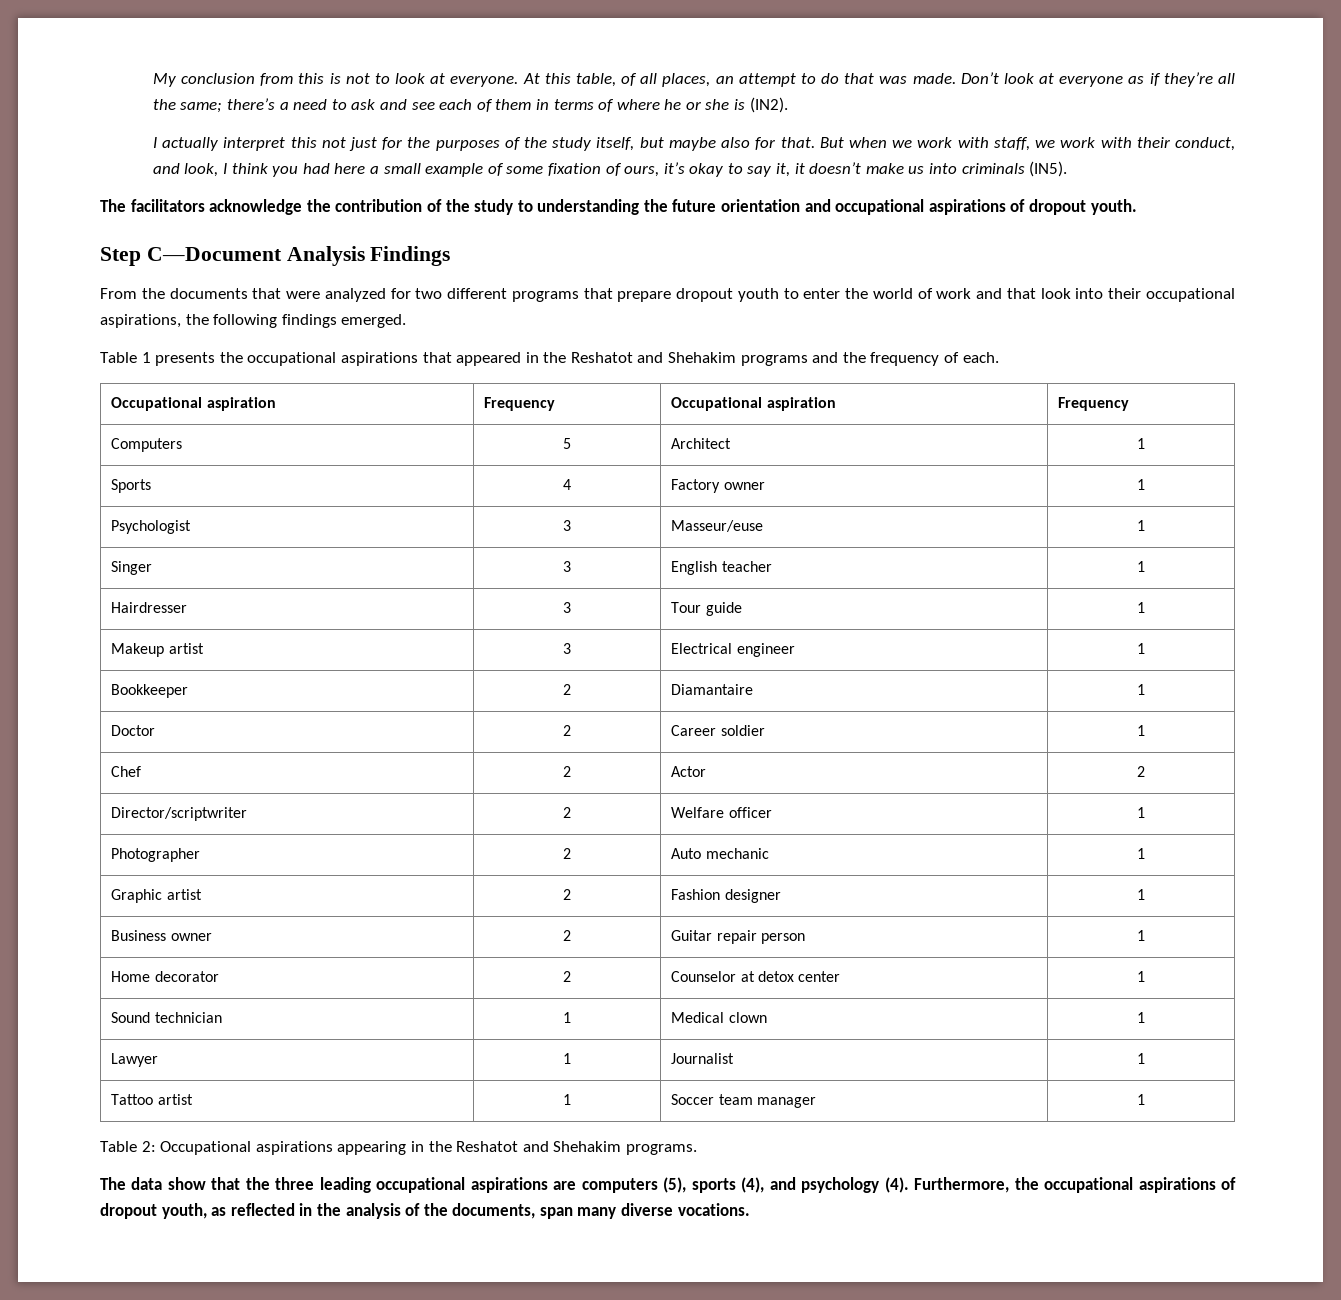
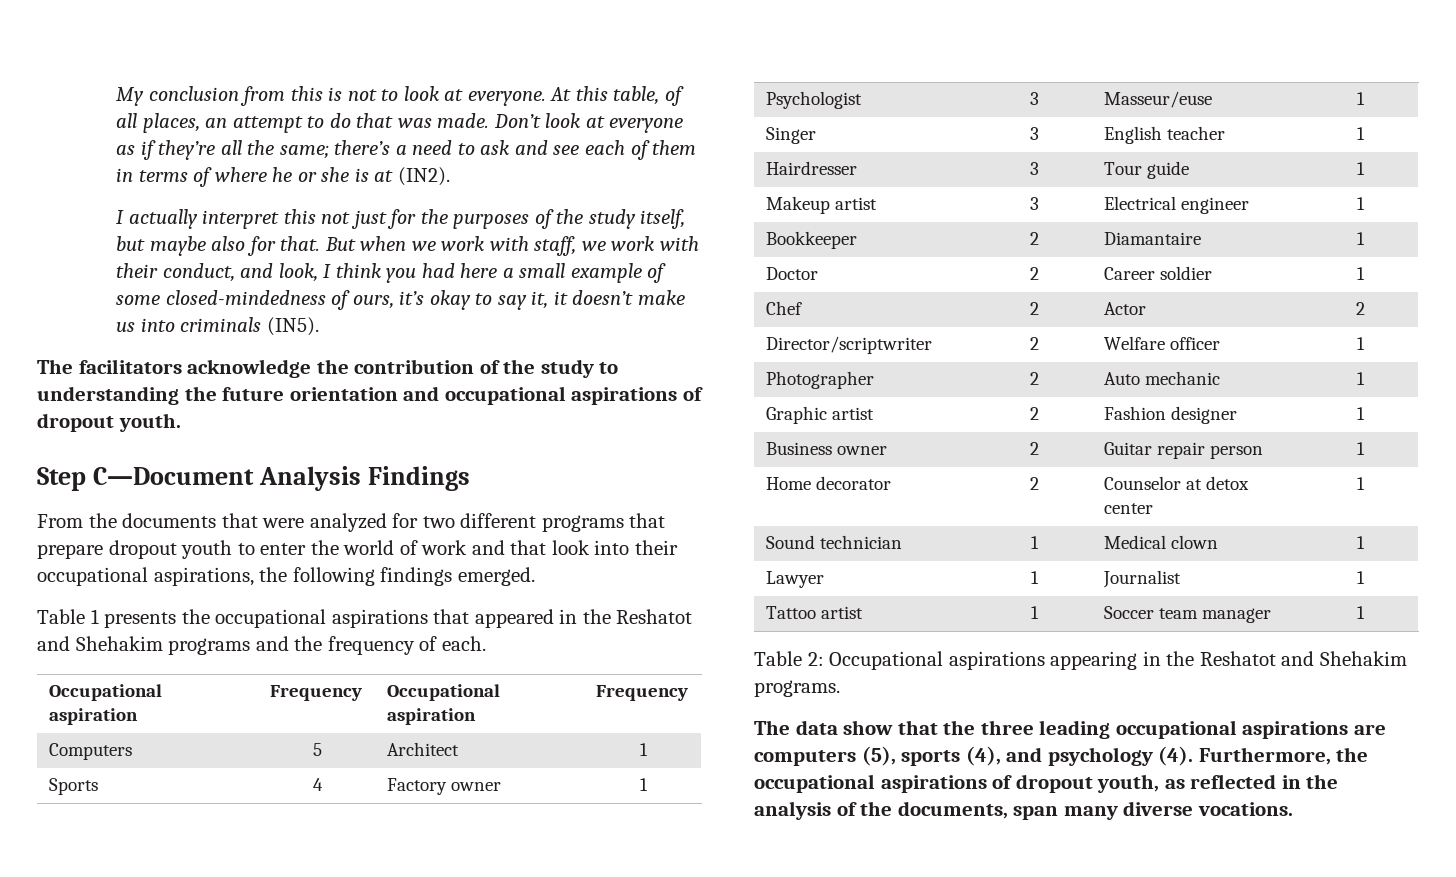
(746, 104) none -> [374,170,394,182] at
[547,163,601,176] fixation -> [165,290,326,305] closed-mindedness

